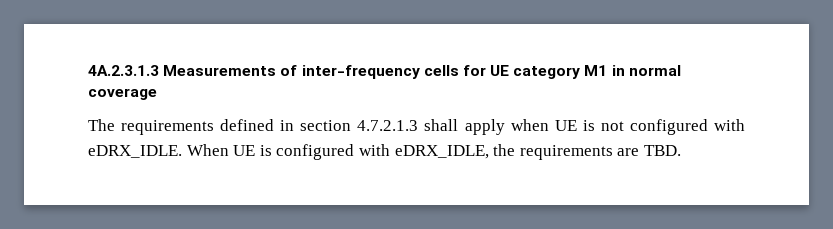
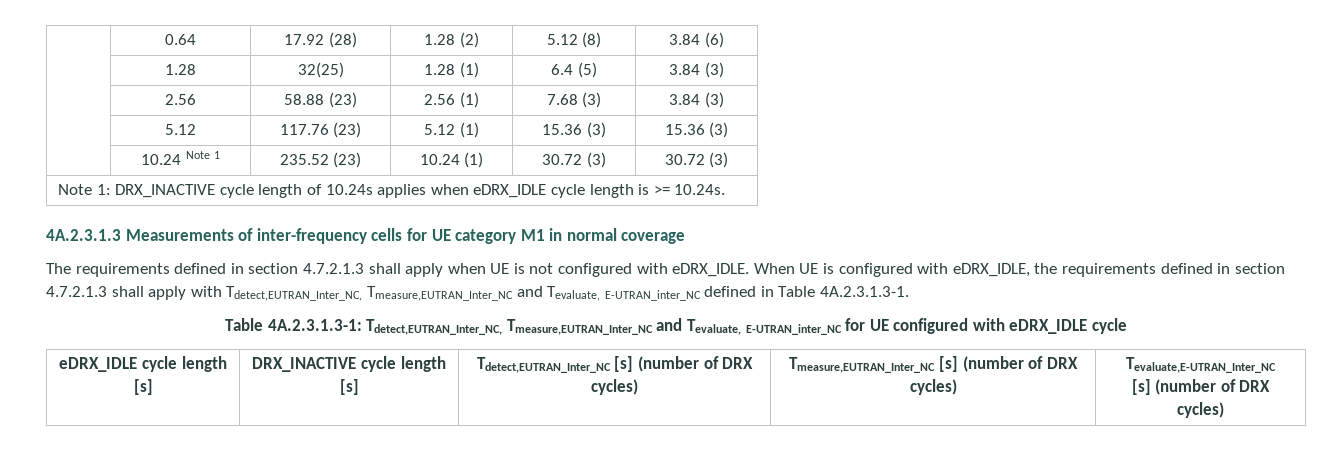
(88, 70) none -> [165,34,196,45] [284,32,357,48] [424,32,479,48] [546,32,602,48] [669,32,724,48] [165,64,196,75] [297,62,344,78] [424,62,479,78] [551,62,597,78] [669,62,724,78] [165,94,196,105] [284,92,357,108] [424,92,479,108] [546,92,602,108] [669,92,724,108] [165,124,196,135] [279,122,362,138] [424,122,479,138] [542,122,606,138] [664,122,729,138] [140,151,221,165] [279,152,362,168] [419,152,484,168] [542,152,606,168] [664,152,729,168] [58,184,726,198] | 0.64 | 17.92 (28) | 1.28 (2) | 5.12 (8) | 3.84 (6) // | 1.28 | 32(25) | 1.28 (1) | 6.4 (5) | 3.84 (3) // | 2.56 | 58.88 (23) | 2.56 (1) | 7.68 (3) | 3.84 (3) // | 5.12 | 117.76 (23) | 5.12 (1) | 15.36 (3) | 15.36 (3) // | 10.24 Note 1 | 235.52 (23) | 10.24 (1) | 30.72 (3) | 30.72 (3) // Note 1: DRX_INACTIVE cycle length of 10.24s applies when eDRX_IDLE cycle length is >= 10.24s. //
[617,145,681,156] are TBD. -> [1160,263,1285,274] [46,286,910,301] [224,318,1128,335] [59,356,227,372] [133,379,153,395] [252,356,446,372] [339,379,359,395] [476,356,754,373] [591,379,638,395] [789,356,1078,373] [909,379,957,395] [1126,357,1276,373] [1131,379,1271,395] [1177,402,1224,418] defined in section 4.7.2.1.3 shall apply with Tdetect,EUTRAN_Inter_NC, Tmeasure,EUTRAN_Inter_NC and Tevaluate, E-UTRAN_inter_NC defined in Table 4A.2.3.1.3-1. // Table 4A.2.3.1.3-1: Tdetect,EUTRAN_Inter_NC, Tmeasure,EUTRAN_Inter_NC and Tevaluate, E-UTRAN_inter_NC for UE configured with eDRX_IDLE cycle // eDRX_IDLE cycle length [s] | DRX_INACTIVE cycle length [s] | Tdetect,EUTRAN_Inter_NC [s] (number of DRX cycles) | Tmeasure,EUTRAN_Inter_NC [s] (number of DRX cycles) | Tevaluate,E-UTRAN_Inter_NC // [s] (number of DRX cycles)

